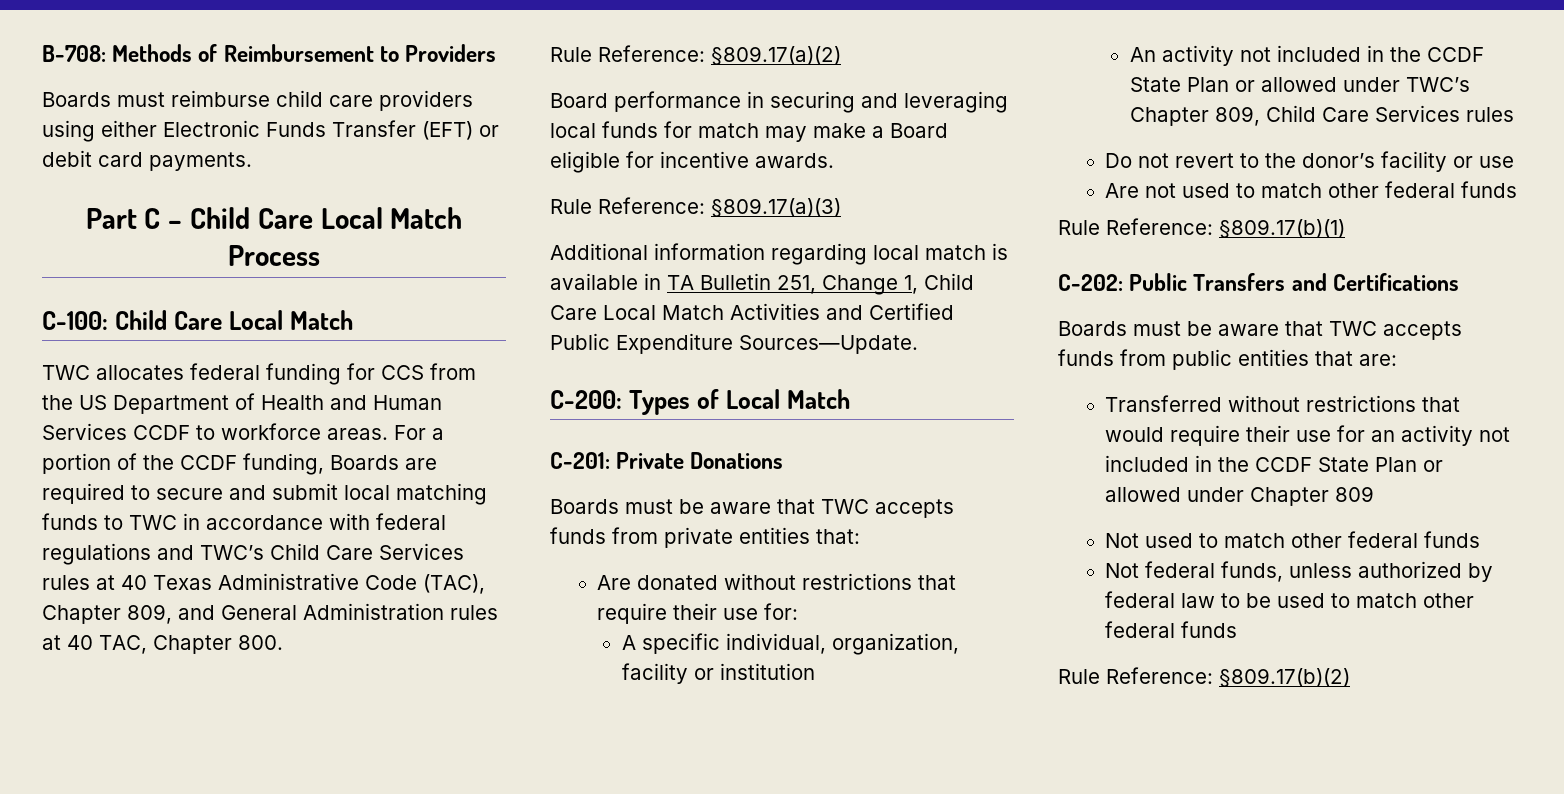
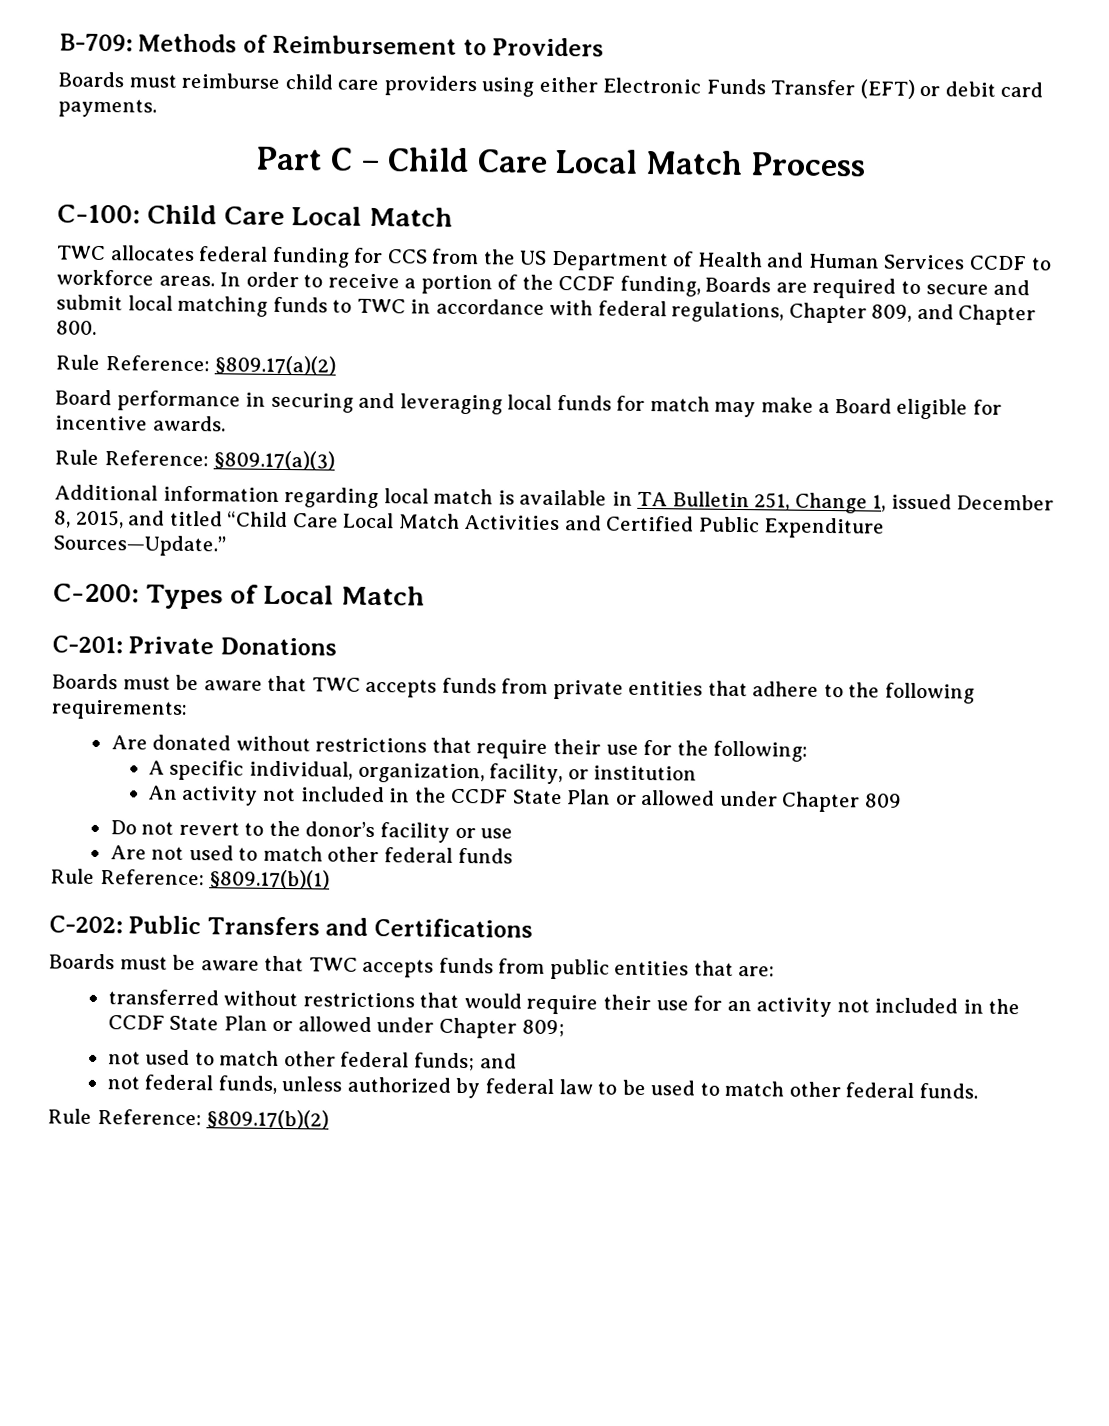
[42,45,106,62] B-708: -> [59,33,133,52] B-709:
[394,425,426,440] For -> [219,271,400,289] In order to receive
[42,543,464,565] [42,573,485,594] [42,603,498,624] [42,635,147,654] regulations and TWC’s Child Care Services rules at 40 Texas Administrative Code (TAC), Chapter 809, and General Administration rules at 40 TAC, -> [671,301,954,324] regulations, Chapter 809, and
[924,273,974,290] Child -> [890,493,1055,511] [54,509,289,529] issued December 8, 2015, and titled “Child
[739,335,918,354] Sources—Update. -> [53,534,226,557] Sources—Update.”
[816,529,860,544] that: -> [707,680,976,704] [51,699,188,720] that adhere to the following requirements:
[764,603,799,620] for: -> [643,739,809,762] for the following:
[621,663,688,684] facility -> [489,763,564,785] facility,
[1405,77,1470,92] [1129,105,1514,126] TWC’s Chapter 809, Child Care Services rules -> [781,791,902,813] Chapter 809
[1105,395,1223,412] Transferred -> [107,989,219,1006] transferred
[1335,486,1375,502] [1105,531,1481,548] [1105,563,1140,578] 809 // Not used to match other federal funds // Not -> [521,1019,565,1038] [107,1049,517,1072] [106,1076,140,1090] 809; // not used to match other federal funds; and // not
[1181,621,1238,638] funds -> [918,1083,978,1099] funds.

